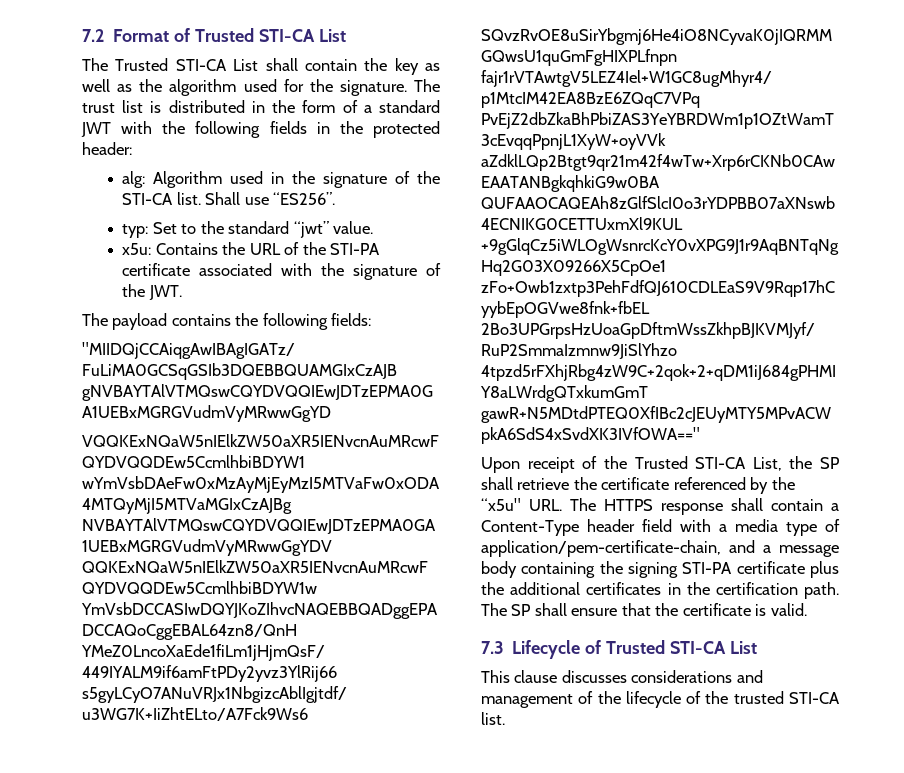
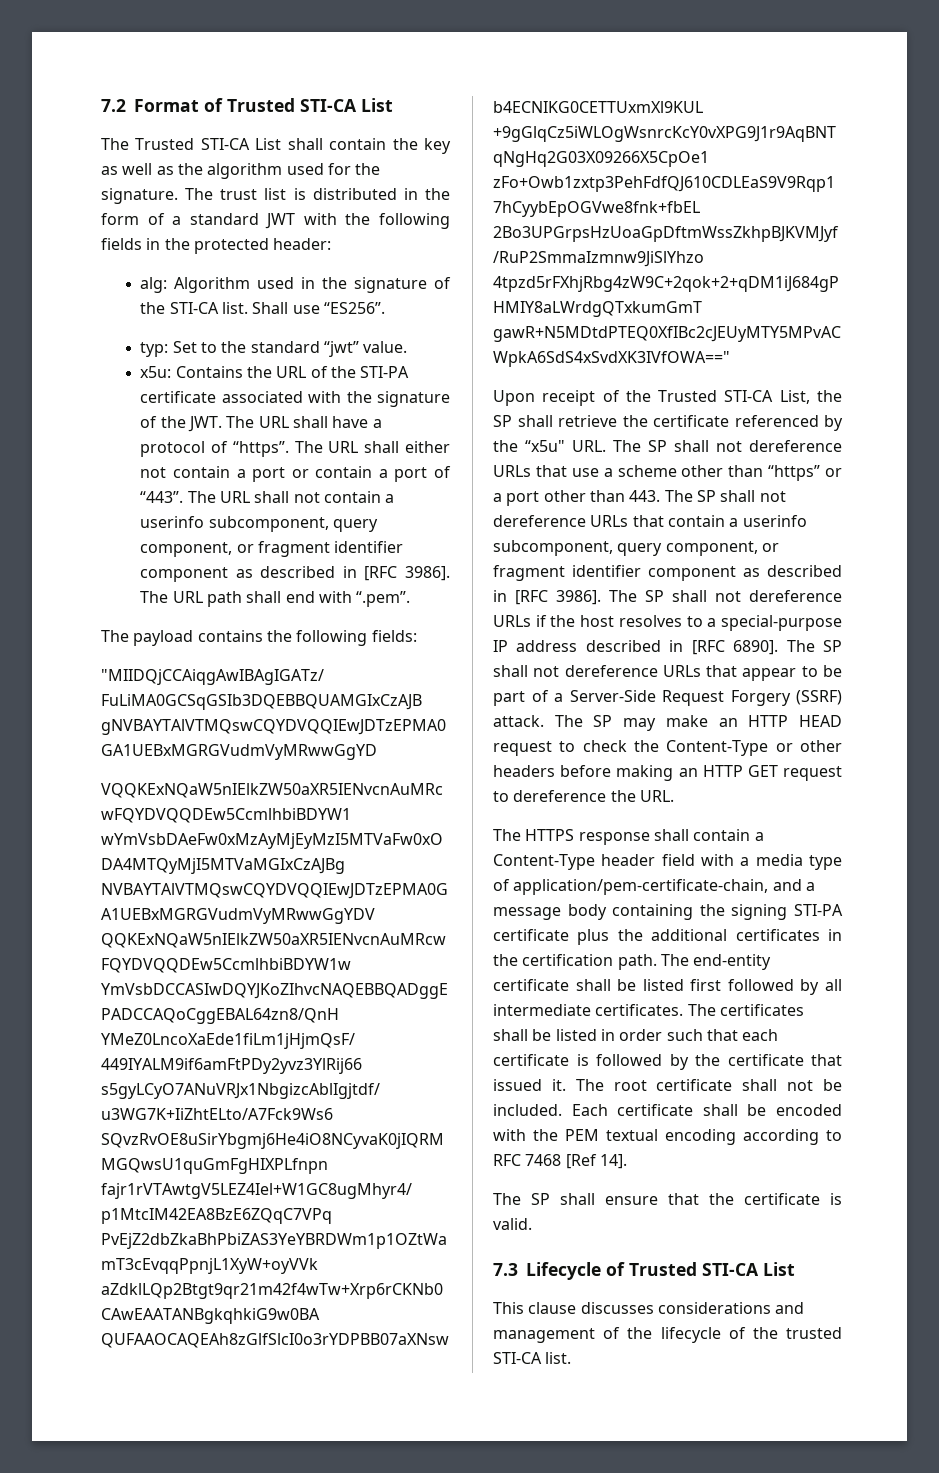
(182, 292) none -> [226,416,382,428] [140,441,450,457] [140,466,452,482] [140,491,395,503] [140,516,379,532] [140,541,404,557] [140,566,450,582] [140,591,411,607] The URL shall have a protocol of “https”. The URL shall either not contain a port or contain a port of “443”. The URL shall not contain a userinfo subcomponent, query component, or fragment identifier component as described in [RFC 3986]. The URL path shall end with “.pem”.
(596, 504) none -> [648,440,842,452] [493,465,842,481] [493,490,786,506] [493,515,807,527] [493,540,779,556] [493,565,842,581] [493,590,842,605] [493,615,842,631] [493,640,842,655] [493,665,842,681] [493,690,842,706] [493,715,842,731] [493,740,842,756] [493,765,842,781] [493,790,674,802] [493,829,521,841] SP shall not dereference URLs that use a scheme other than “https” or a port other than 443. The SP shall not dereference URLs that contain a userinfo subcomponent, query component, or fragment identifier component as described in [RFC 3986]. The SP shall not dereference URLs if the host resolves to a special-purpose IP address described in [RFC 6890]. The SP shall not dereference URLs that appear to be part of a Server-Side Request Forgery (SSRF) attack. The SP may make an HTTP HEAD request to check the Content-Type or other headers before making an HTTP GET request to dereference the URL. // The
(507, 609) none -> [693,954,772,970] [493,979,842,995] [493,1004,804,1016] [493,1029,779,1041] [493,1054,842,1070] [493,1079,842,1091] [493,1104,842,1116] [493,1129,842,1145] [493,1154,627,1169] [493,1193,521,1205] end-entity certificate shall be listed first followed by all intermediate certificates. The certificates shall be listed in order such that each certificate is followed by the certificate that issued it. The root certificate shall not be included. Each certificate shall be encoded with the PEM textual encoding according to RFC 7468 [Ref 14]. // The

